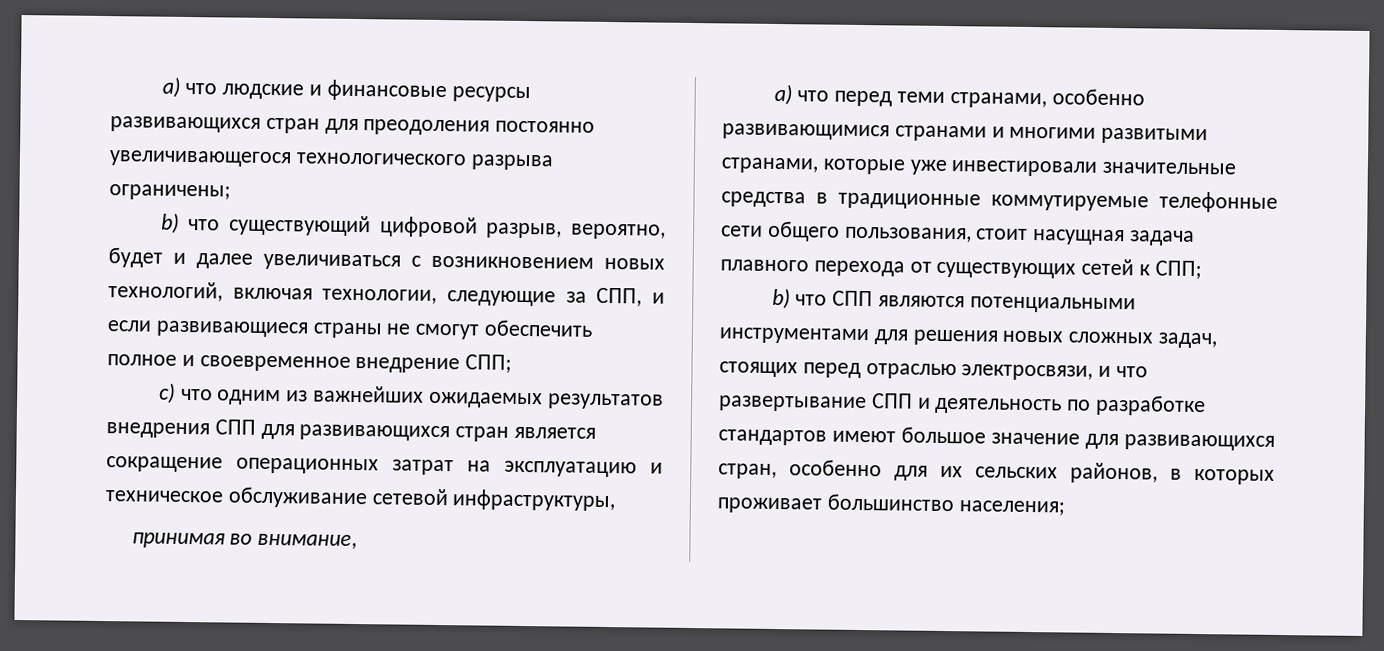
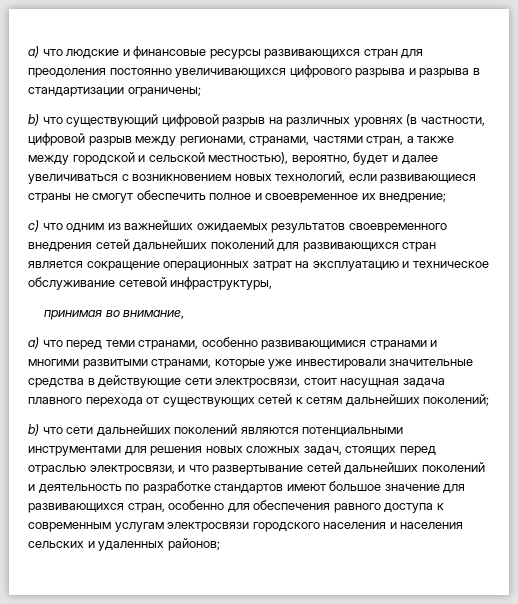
[109,150,554,171] увеличивающегося технологического разрыва -> [175,65,480,78] [28,87,124,97] увеличивающихся цифрового разрыва и разрыва в стандартизации
[486,222,563,239] разрыв, -> [222,114,485,127] [28,133,455,146] [28,152,289,165] разрыв на различных уровнях (в частности, цифровой разрыв между регионами, странами, частями стран, а также между городской и сельской местностью),
[232,287,665,307] включая технологии, следующие за СПП, и -> (346, 177) none
[355,354,513,374] внедрение СПП; -> [361,193,447,203] их внедрение;
[106,419,256,439] внедрения СПП -> [348,223,447,233] [28,239,274,252] своевременного внедрения сетей дальнейших поколений
[838,191,1278,213] [721,220,972,243] традиционные коммутируемые телефонные сети общего пользования, -> [98,375,301,388] действующие сети электросвязи,
[1154,260,1202,280] [771,287,874,310] СПП; // b) что СПП -> [306,394,490,407] [28,424,238,437] сетям дальнейших поколений; // b) что сети дальнейших поколений
[871,393,913,409] СПП -> [306,462,485,475] сетей дальнейших поколений
[940,462,1275,485] [717,493,1065,516] их сельских районов, в которых проживает большинство населения; -> [253,500,444,513] [28,522,464,532] [28,538,220,551] обеспечения равного доступа к современным услугам электросвязи городского населения и населения сельских и удаленных районов;

